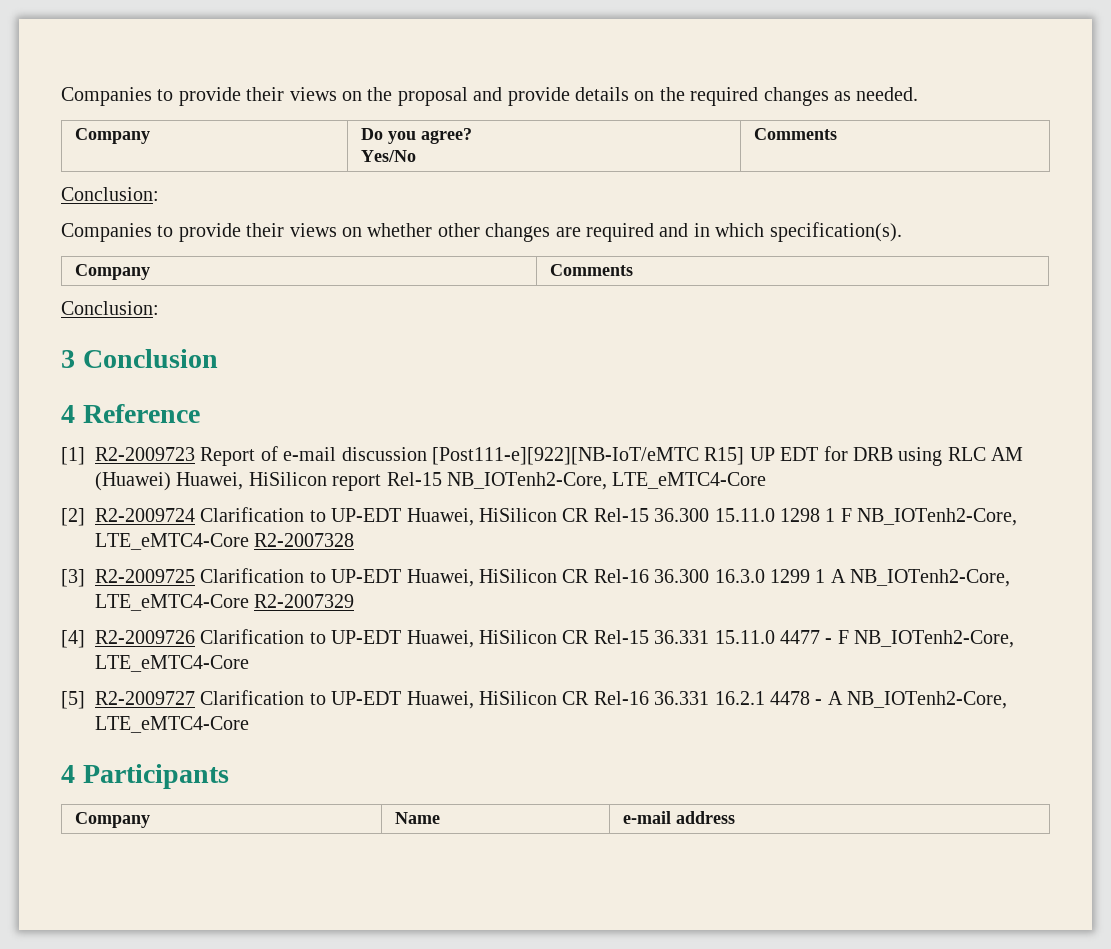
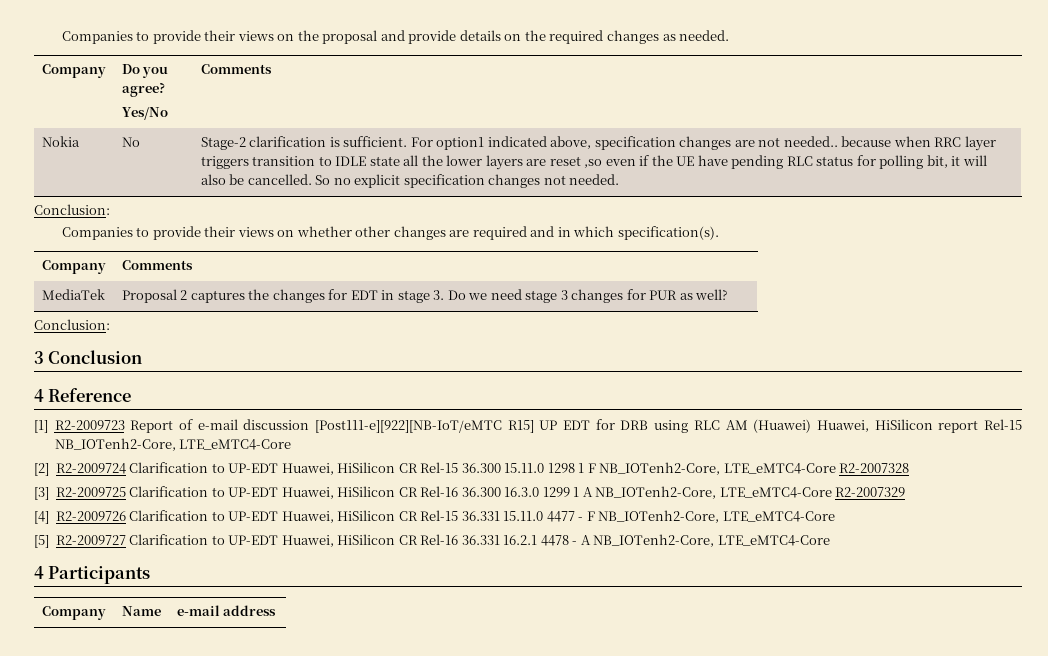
(837, 134) none -> [41,136,80,147] [121,137,140,147] [200,136,996,151] [200,155,987,170] [200,174,620,188] // Nokia | No | Stage-2 clarification is sufficient. For option1 indicated above, specification changes are not needed.. because when RRC layer triggers transition to IDLE state all the lower layers are reset ,so even if the UE have pending RLC status for polling bit, it will also be cancelled. So no explicit specification changes not needed.
(633, 270) none -> [41,289,105,300] [121,289,729,303] // MediaTek | Proposal 2 captures the changes for EDT in stage 3. Do we need stage 3 changes for PUR as well?

